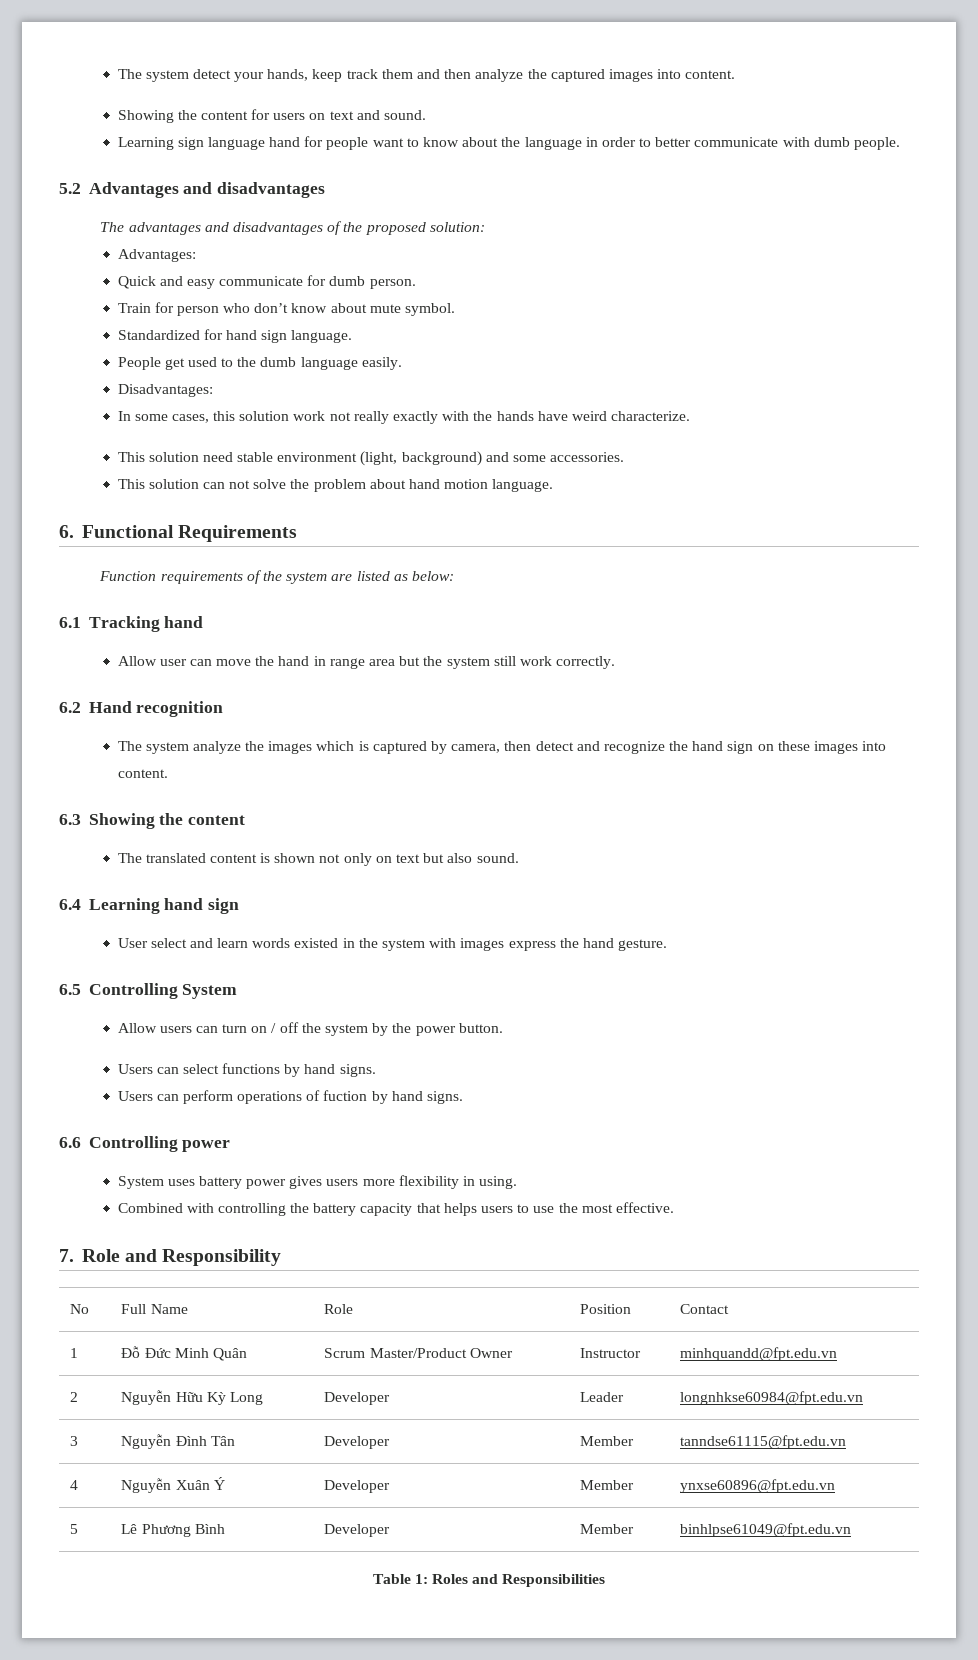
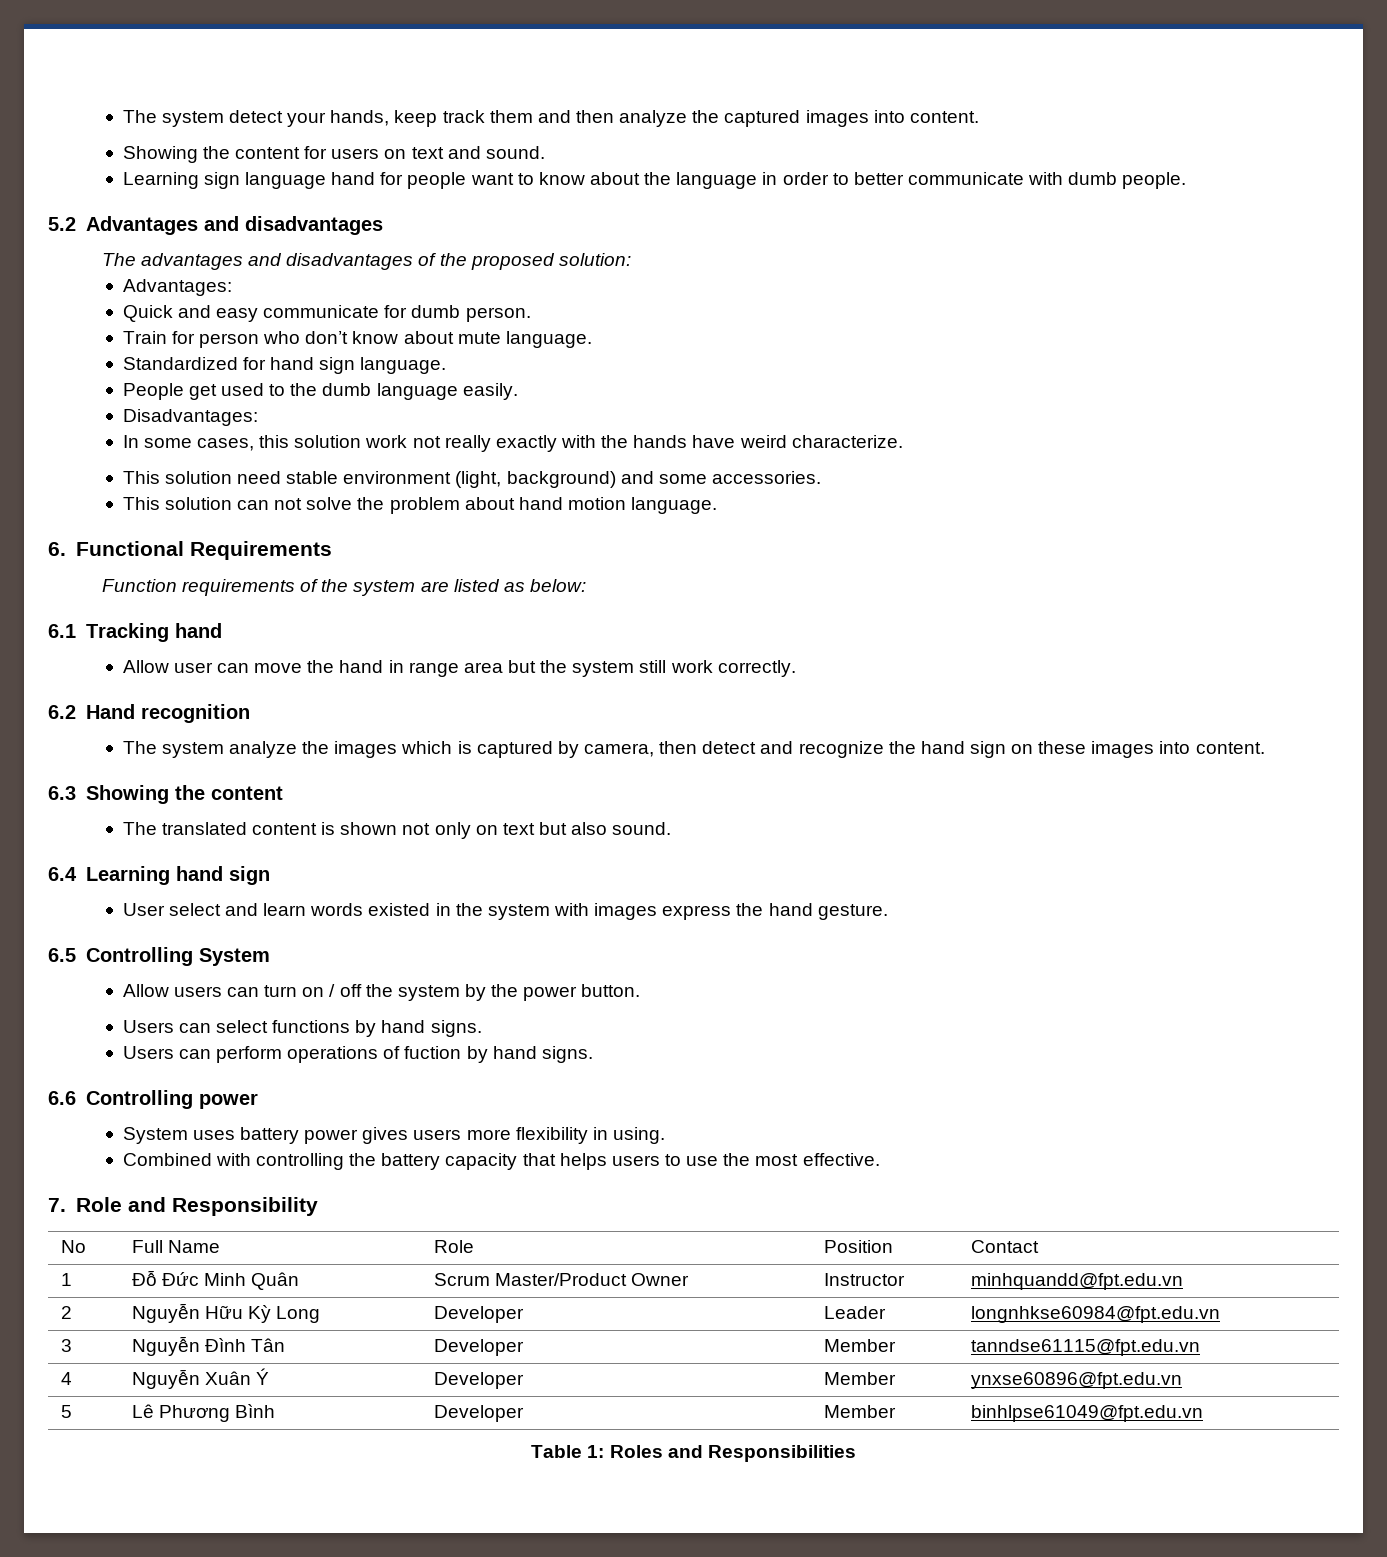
[405,303,456,316] symbol. -> [505,331,592,348] language.

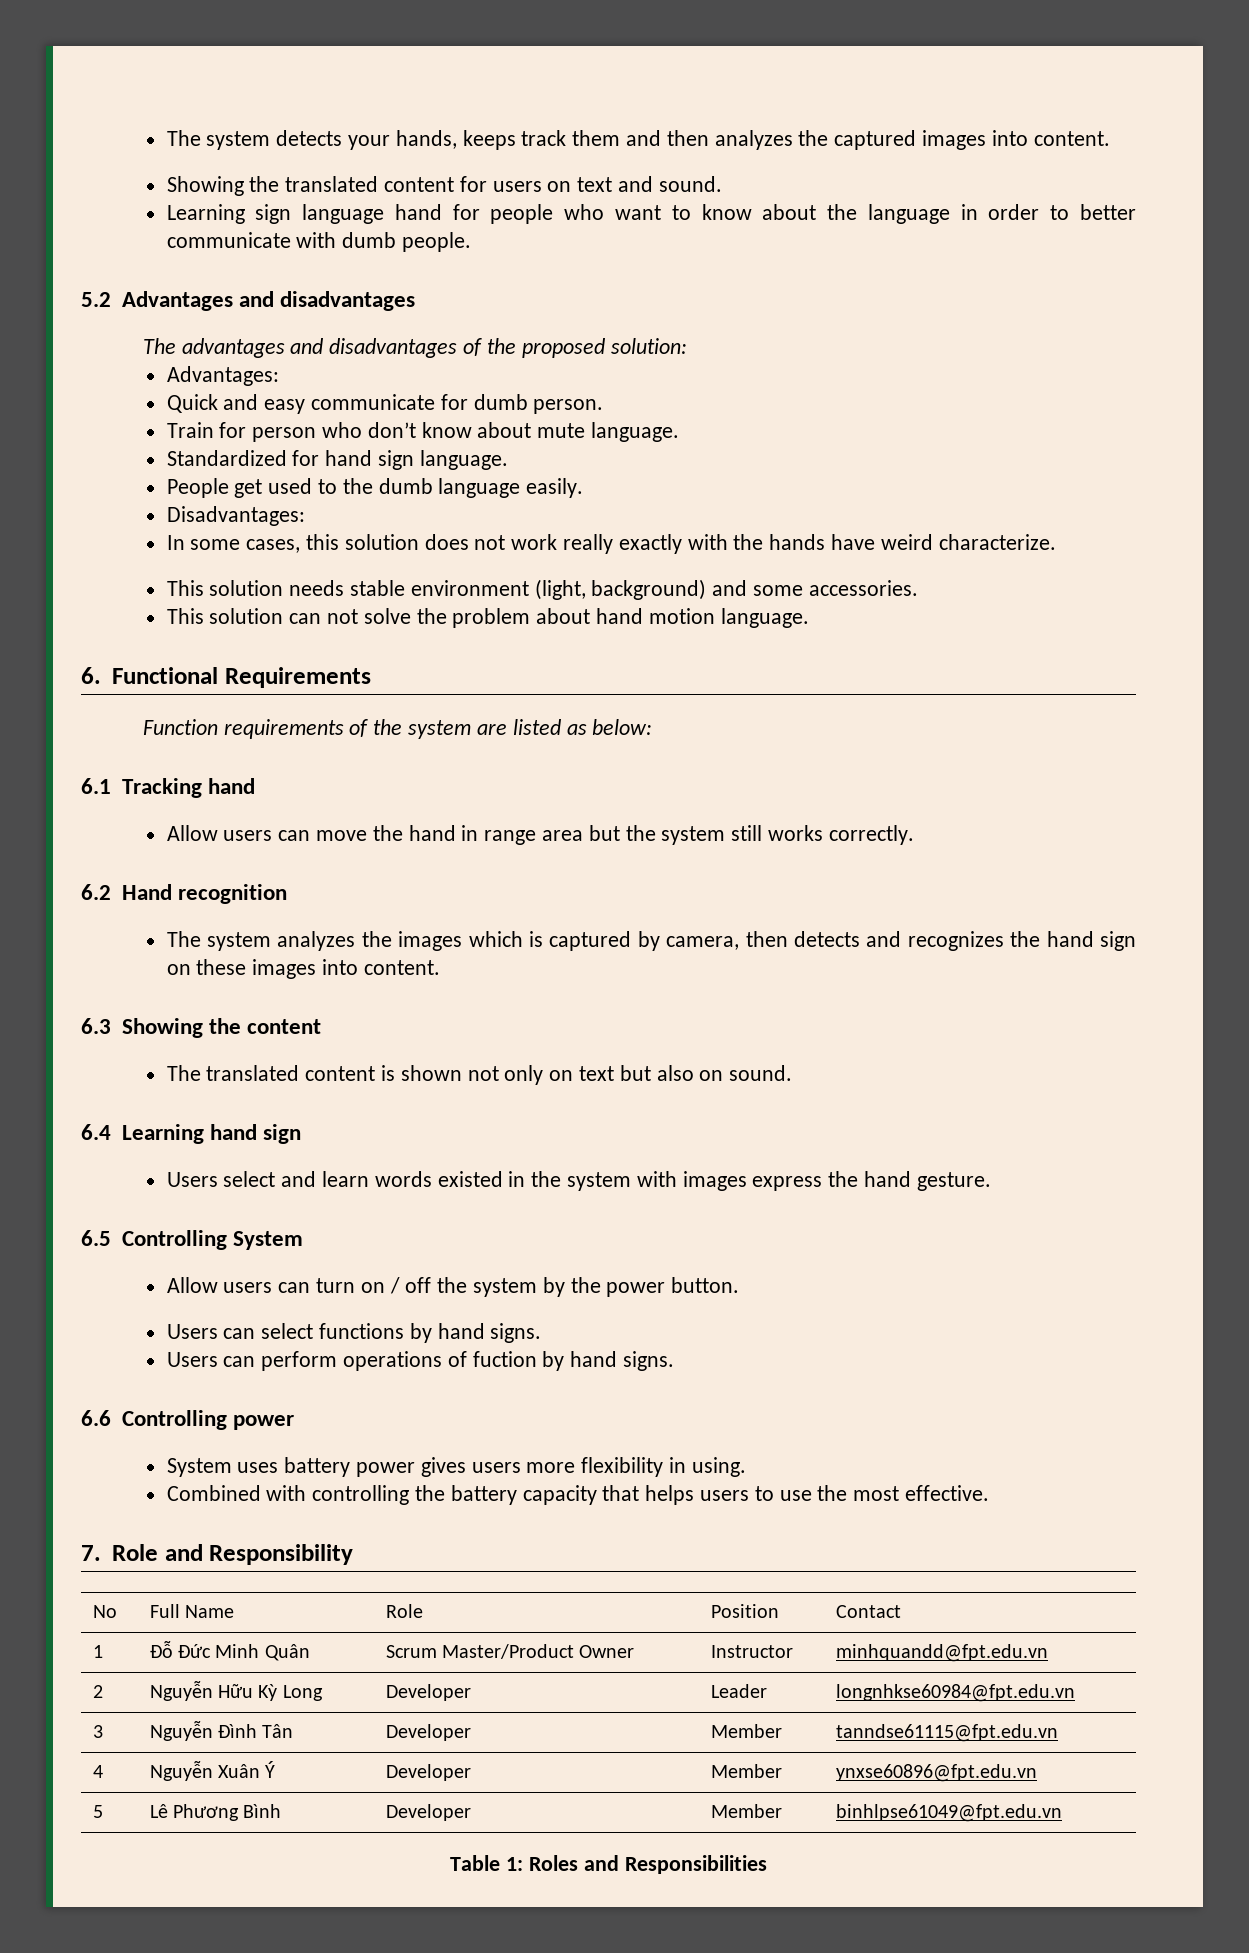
[122,110,284,127] The system detect -> [166,130,343,150] The system detects
[394,110,438,127] keep -> [462,130,516,150] keeps
[619,110,688,127] analyze -> [714,130,793,150] analyzes
(230, 152) none -> [285,176,379,192] translated
(467, 180) none -> [564,204,605,220] who
[365,435,441,448] work not -> [424,534,558,550] does not work
[237,471,282,484] need -> [289,580,345,596] needs
[173,662,213,673] user -> [223,830,273,841] users
[670,660,713,673] work -> [767,825,823,841] works
[229,741,298,758] analyze -> [277,931,356,951] analyzes
[702,741,884,758] detect and recognize -> [793,931,1004,951] detects and recognizes
(608, 828) none -> [699,1070,724,1081] on
[122,903,165,916] User -> [166,1172,218,1187] Users

